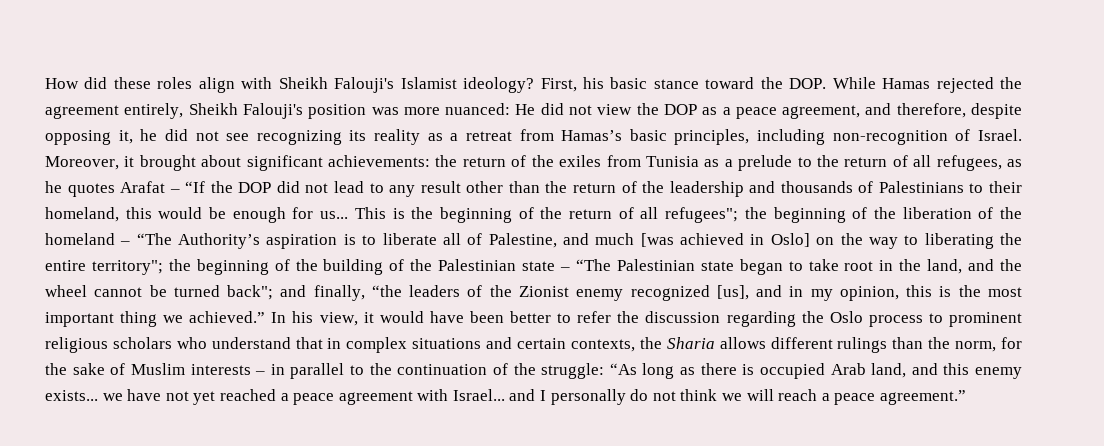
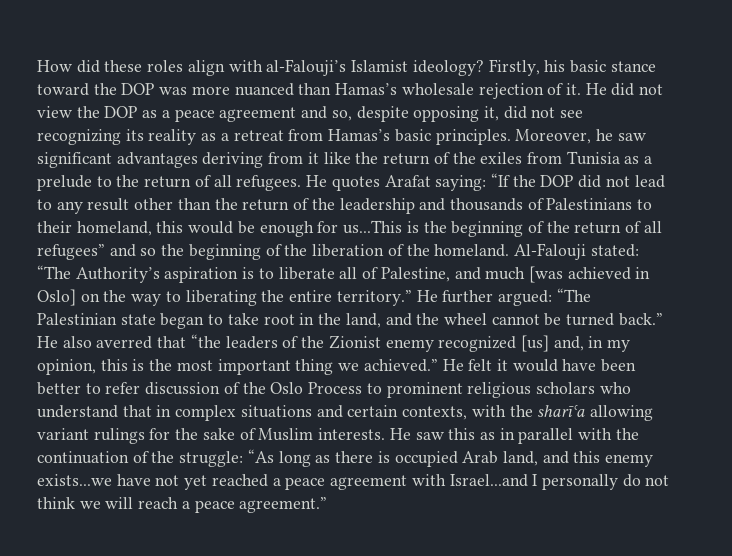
[278,77,395,93] Sheikh Falouji's -> [266,59,347,76] al-Falouji’s
[540,78,577,92] First, -> [488,59,540,76] Firstly,
[789,77,1023,93] [45,103,511,119] DOP. While Hamas rejected the agreement entirely, Sheikh Falouji's position was more nuanced: -> [121,83,581,99] DOP was more nuanced than Hamas’s wholesale rejection of it.
[782,103,966,119] agreement, and therefore, -> [219,106,352,122] agreement and so,
[140,129,158,141] he -> (499, 113) none
[674,129,1023,145] [45,155,431,171] principles, including non-recognition of Israel. Moreover, it brought about significant achievements: -> [435,129,646,145] [37,152,351,168] principles. Moreover, he saw significant advantages deriving from it like
[936,155,1022,171] [45,181,62,193] refugees, as he -> [236,175,328,191] refugees. He
[169,189,180,193] – -> [435,175,487,191] saying:
[320,207,386,219] us... This -> [343,220,403,234] us...This
[665,207,739,223] refugees"; -> [37,244,157,260] refugees” and so
[45,233,131,245] homeland – -> [434,243,639,260] homeland. Al-Falouji stated:
[91,259,571,275] territory"; the beginning of the building of the Palestinian state – -> [336,290,552,306] territory.” He further argued:
[227,285,365,301] back"; and finally, -> [618,313,663,326] [37,336,187,349] back.” He also averred that
[716,285,783,300] [us], and -> [520,335,584,352] [us] and,
[271,311,358,326] In his view, -> [442,359,493,371] He felt
[617,311,796,327] the discussion regarding -> [145,382,240,395] discussion of
[868,315,923,327] process -> [308,382,363,394] Process
[639,337,997,353] the Sharia allows different rulings than the norm, -> [471,405,653,421] [37,428,145,444] with the sharīʿa allowing variant rulings
[190,364,266,375] interests – -> [318,428,495,440] interests. He saw this as
[350,365,364,375] to -> [578,428,613,440] with
[45,390,123,401] exists... we -> [37,474,112,486] exists...we
[452,389,536,401] Israel... and -> [449,474,528,487] Israel...and

